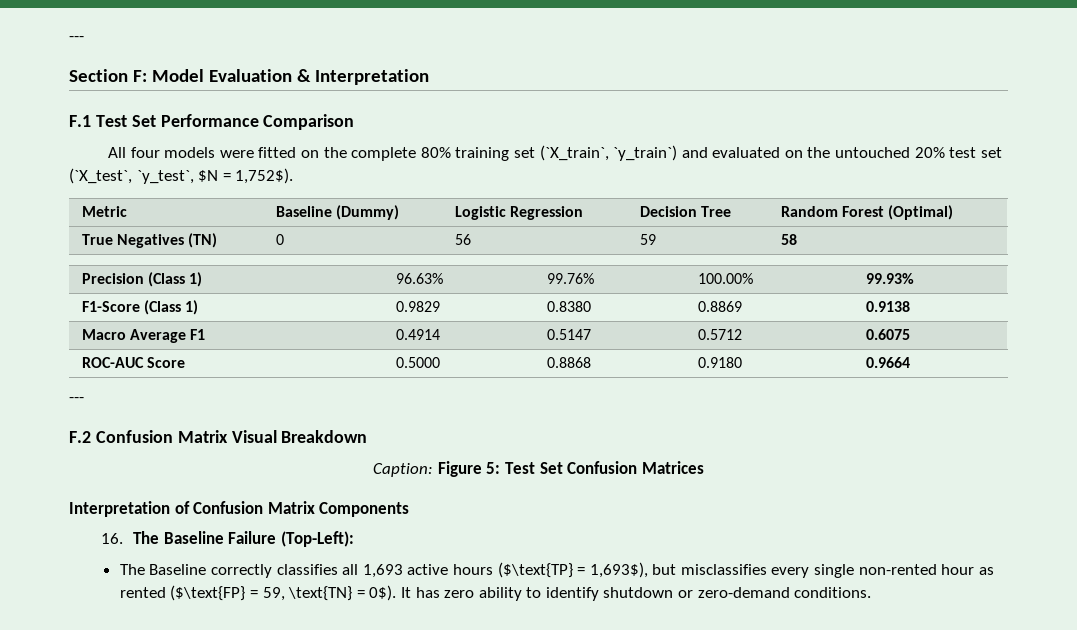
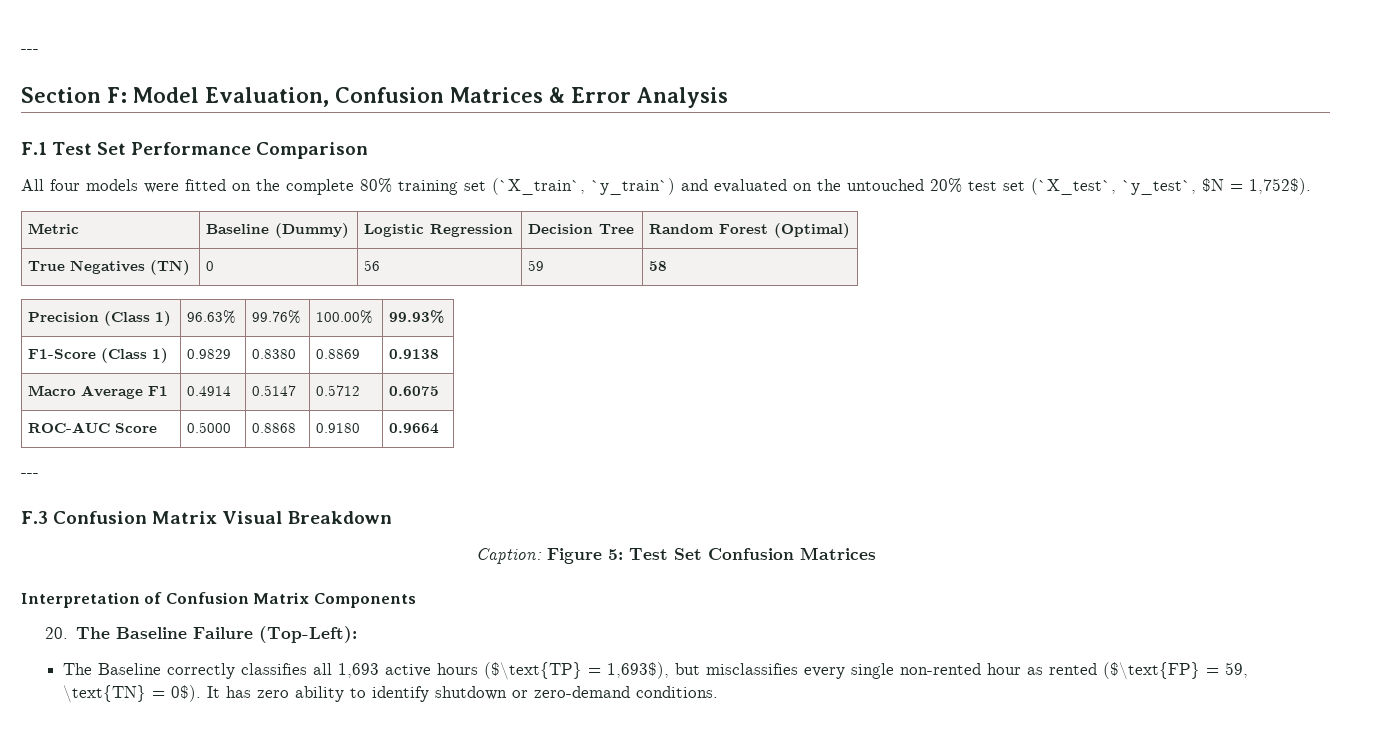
[208,69,429,85] Evaluation & Interpretation -> [205,87,728,108] Evaluation, Confusion Matrices & Error Analysis
[69,431,91,443] F.2 -> [21,511,48,524] F.3
[101,533,124,544] 16. -> [44,627,68,639] 20.

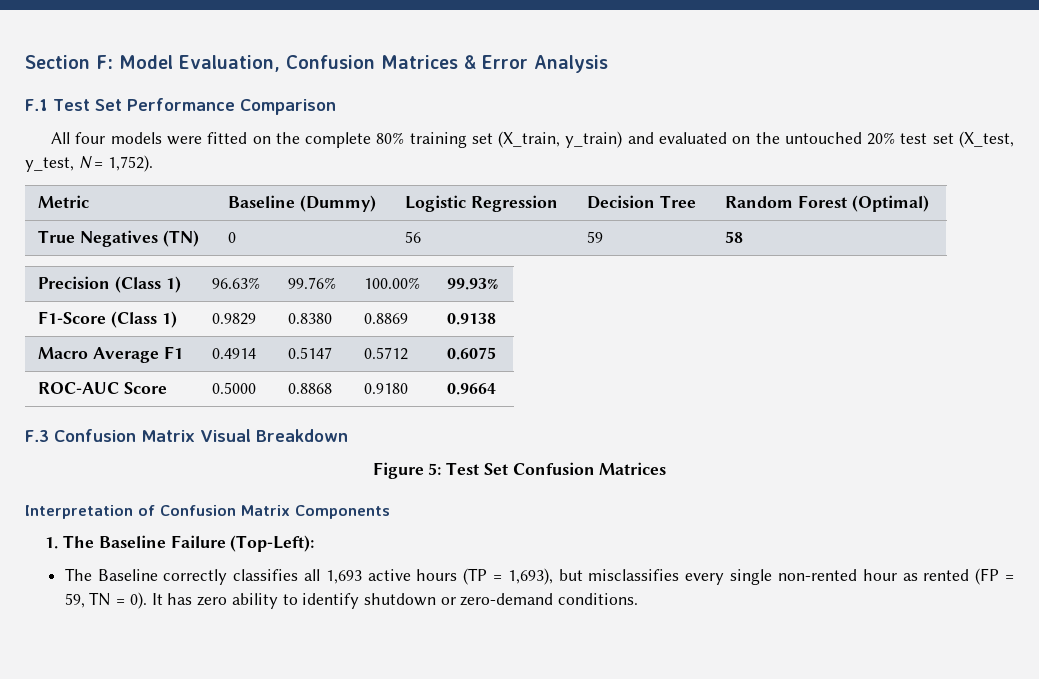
[21,49,39,53] --- // -> (25, 62) none
[492,178,675,195] (`X_train`, `y_train`) -> [498,131,623,148] (X_train, y_train)
[1031,178,1311,195] (`X_test`, `y_test`, $N = 1,752$). -> [958,131,1014,148] [25,155,154,172] (X_test, y_test, N = 1,752).
[21,473,39,477] // --- -> (497, 389) none
[475,548,542,564] Caption: -> (348, 435) none
[44,627,68,639] 20. -> [45,537,59,549] 1.
[483,662,669,680] ($\text{TP} = 1,693$), -> [463,568,553,585] (TP = 1,693),
[1102,662,1200,680] ($\text{FP} -> [975,568,1000,585] (FP
[62,685,201,703] \text{TN} = 0$). -> [89,592,147,609] TN = 0).

